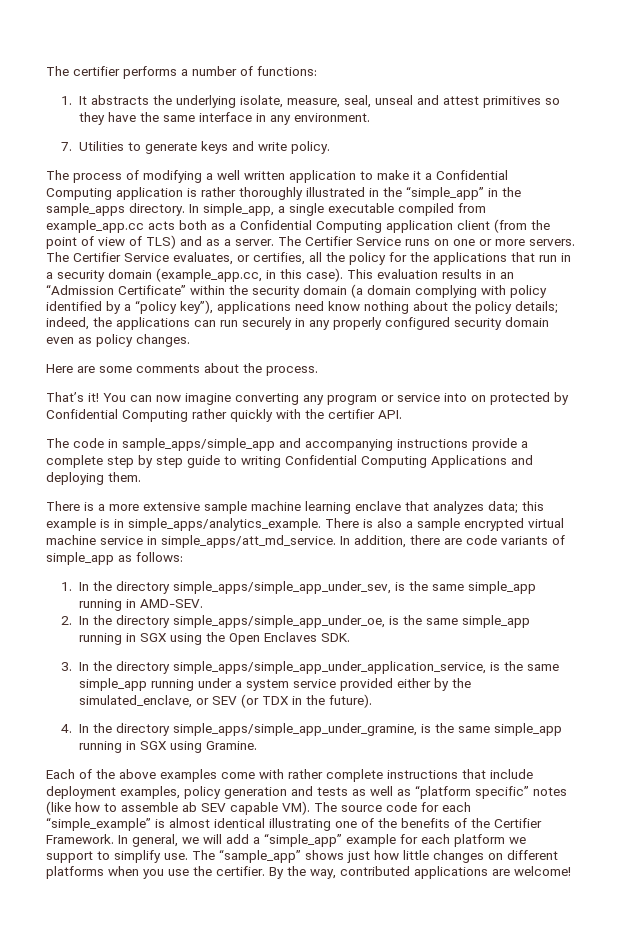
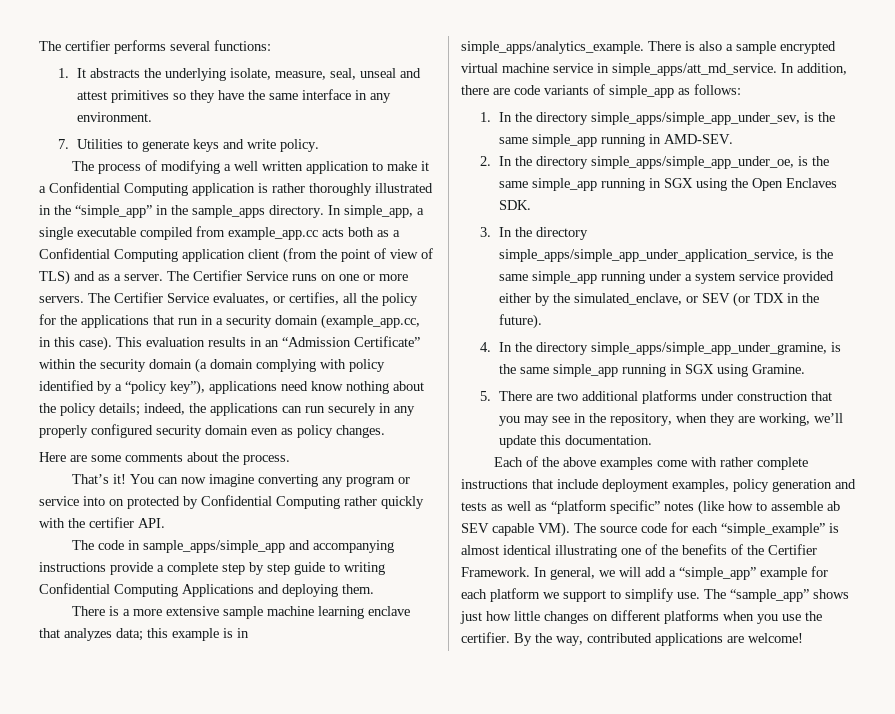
[181,66,253,76] a number of -> [170,41,210,51] several
(257, 745) none -> [480,390,833,404] [499,413,844,426] [499,435,653,448] // 5. There are two additional platforms under construction that you may see in the repository, when they are working, we’ll update this documentation.

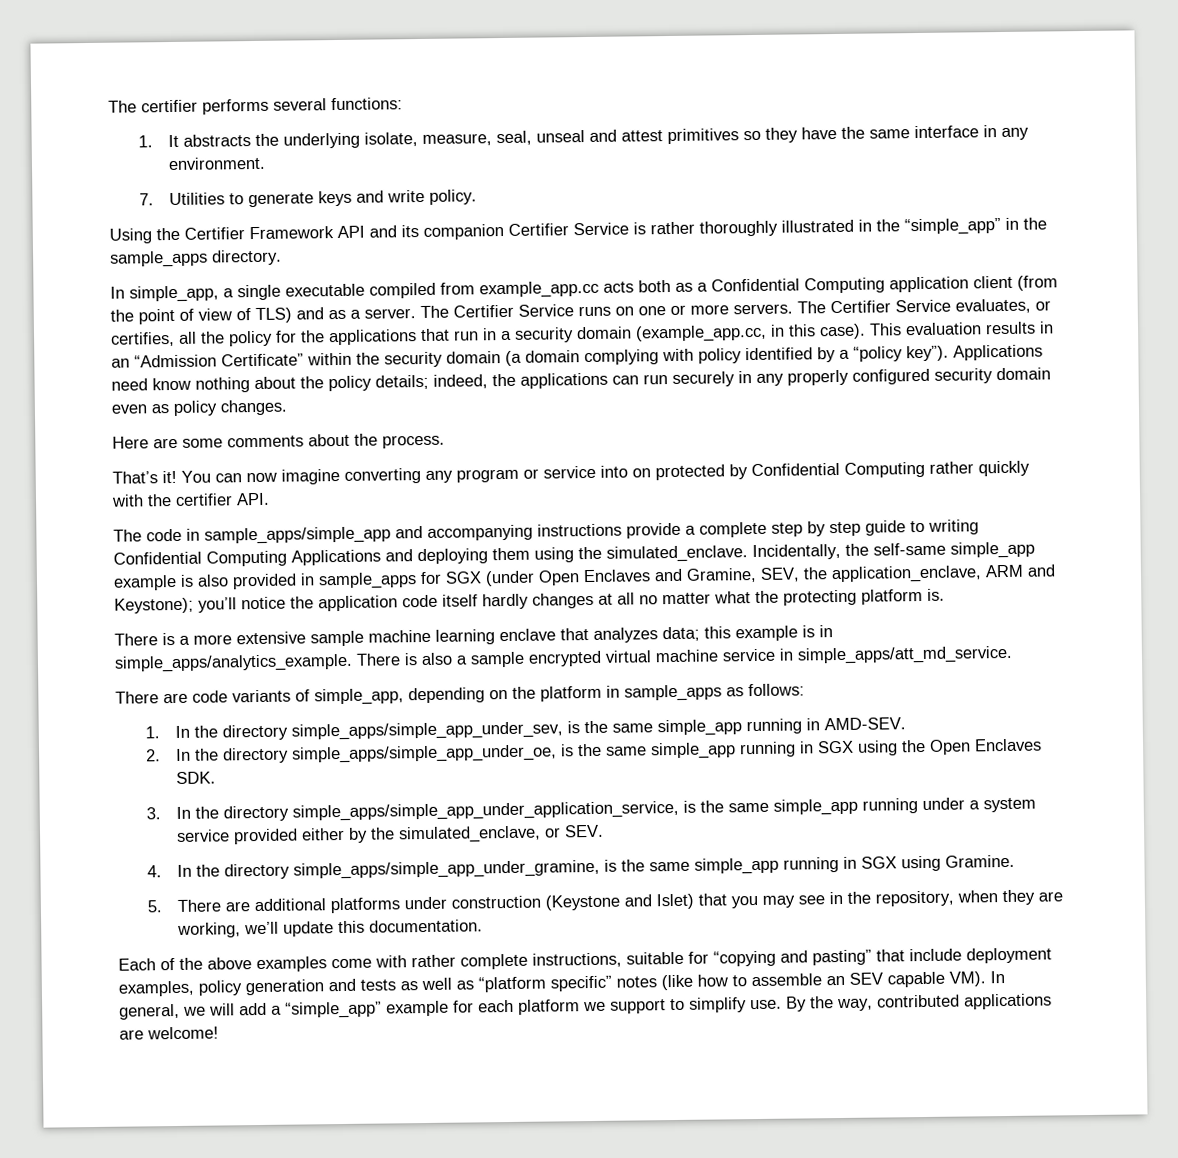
[71,160,429,174] [39,182,255,196] The process of modifying a well written application to make it a Confidential Computing application -> [109,222,629,244] Using the Certifier Framework API and its companion Certifier Service
(324, 211) none -> (282, 257) //
[170,380,277,395] key”), applications -> [906,344,1043,362] key”). Applications
[342,584,374,594] them. -> [492,541,1035,563] [113,564,1056,591] [114,588,945,614] them using the simulated_enclave. Incidentally, the self-same simple_app example is also provided in sample_apps for SGX (under Open Enclaves and Gramine, SEV, the application_enclave, ARM and Keystone); you’ll notice the application code itself hardly changes at all no matter what the protecting platform is.
[781,63,847,75] [461,85,489,95] In addition, there -> [115,691,159,704] // There
[609,85,674,98] simple_app -> [314,684,722,706] simple_app, depending on the platform in sample_apps
[702,292,820,307] [499,314,543,329] SEV (or TDX in the future). -> [564,824,605,838] SEV.
[557,392,579,401] two -> (251, 906) none
(809, 396) none -> [545,893,695,911] (Keystone and Islet)
[461,479,528,489] instructions -> [532,949,872,968] instructions, suitable for “copying and pasting”
[827,501,840,511] ab -> [826,975,845,986] an
[574,522,839,536] [461,544,817,558] [461,567,530,577] The source code for each “simple_example” is almost identical illustrating one of the benefits of the Certifier Framework. -> (986, 979) none
[704,589,849,602] [460,610,822,624] [461,632,510,643] The “sample_app” shows just how little changes on different platforms when you use the certifier. -> (782, 1004) none

